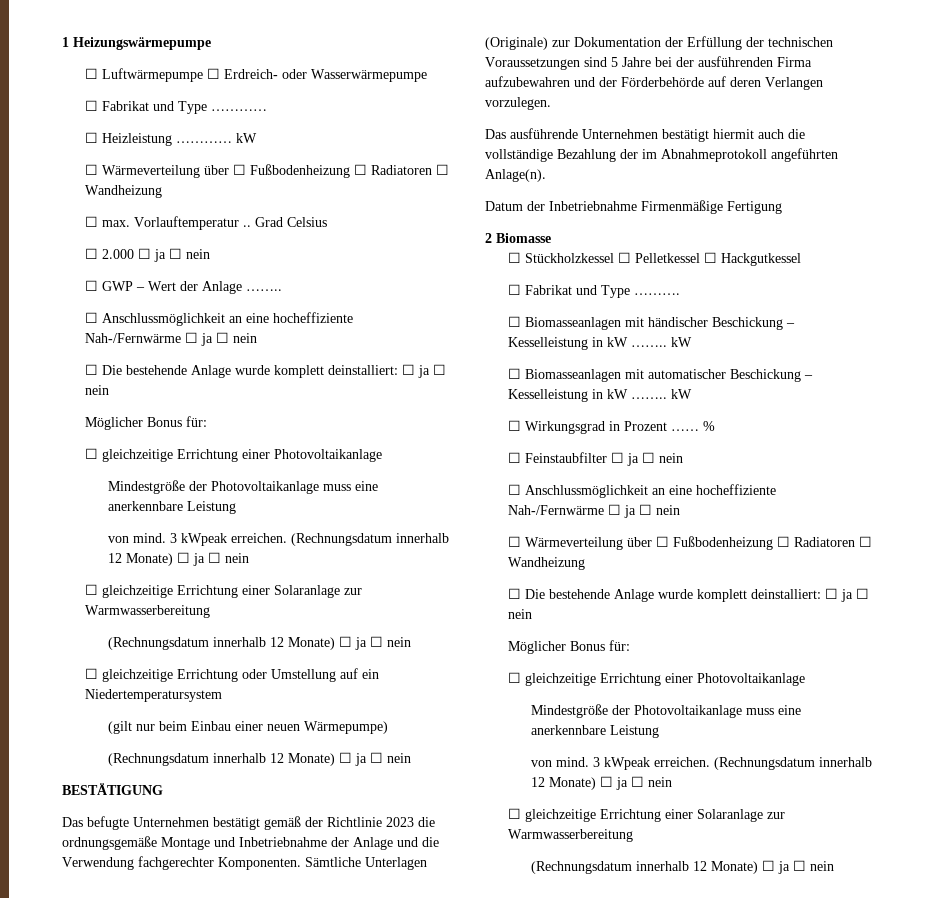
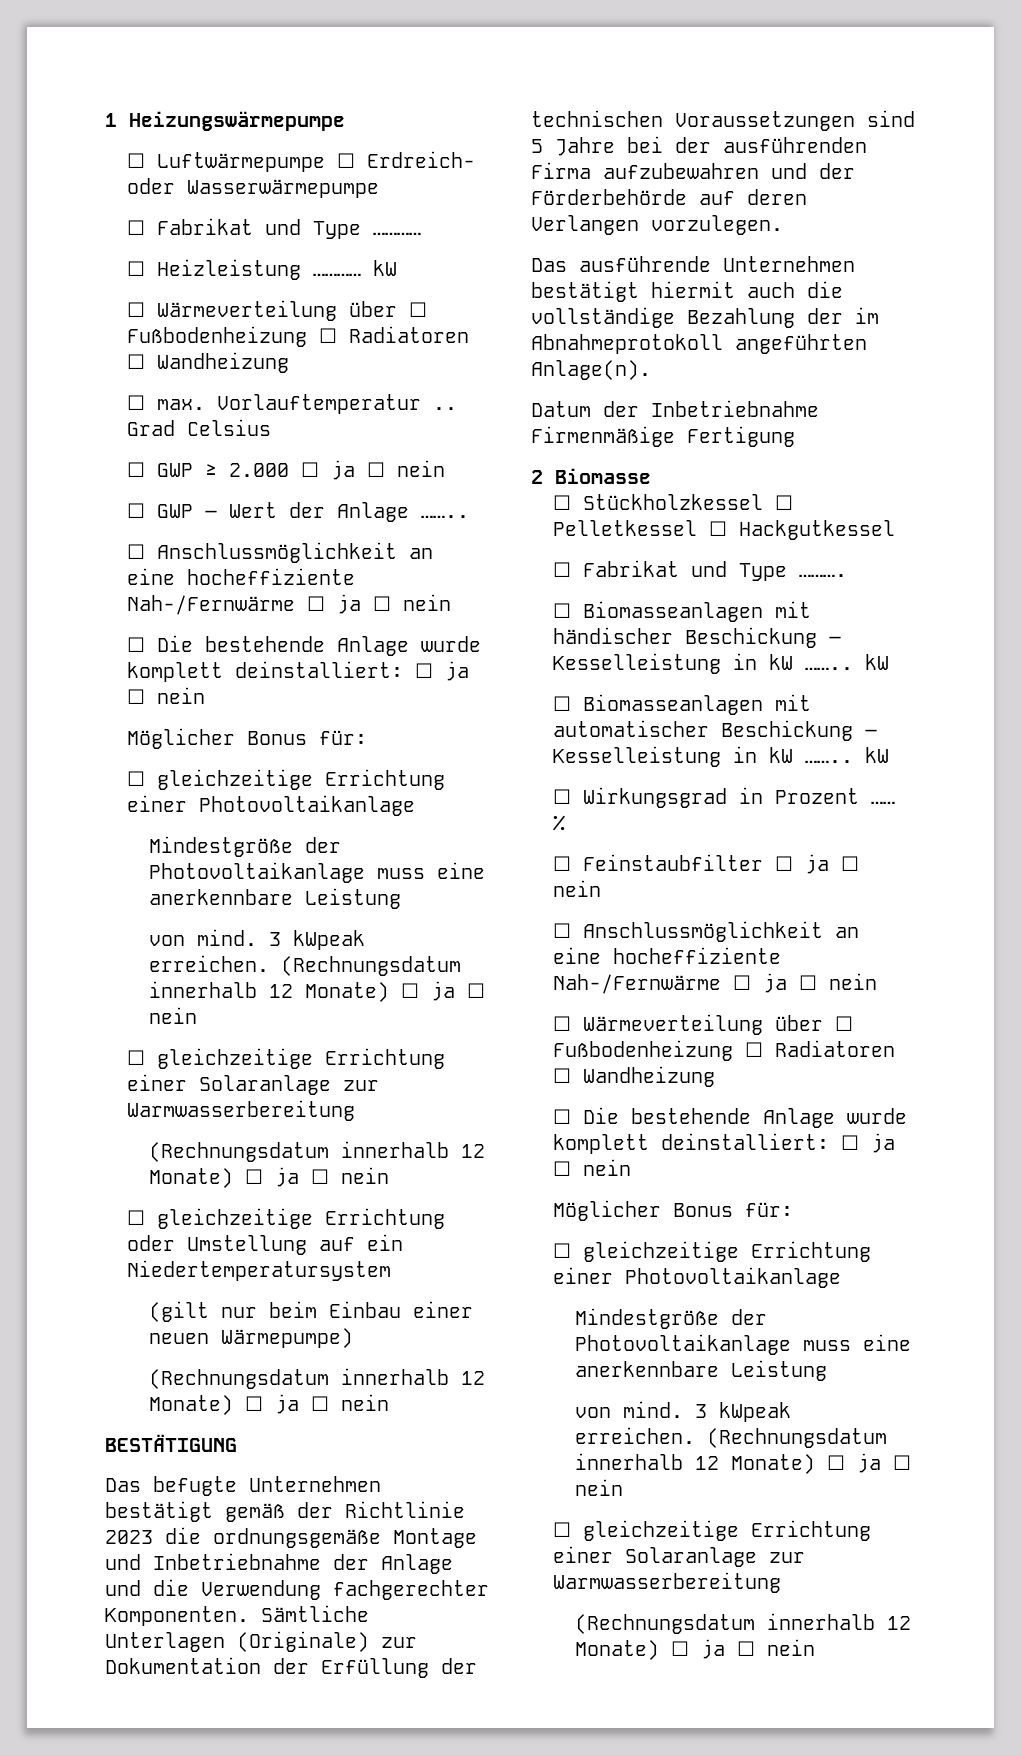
(98, 253) none -> [157,463,218,477] GWP ≥

